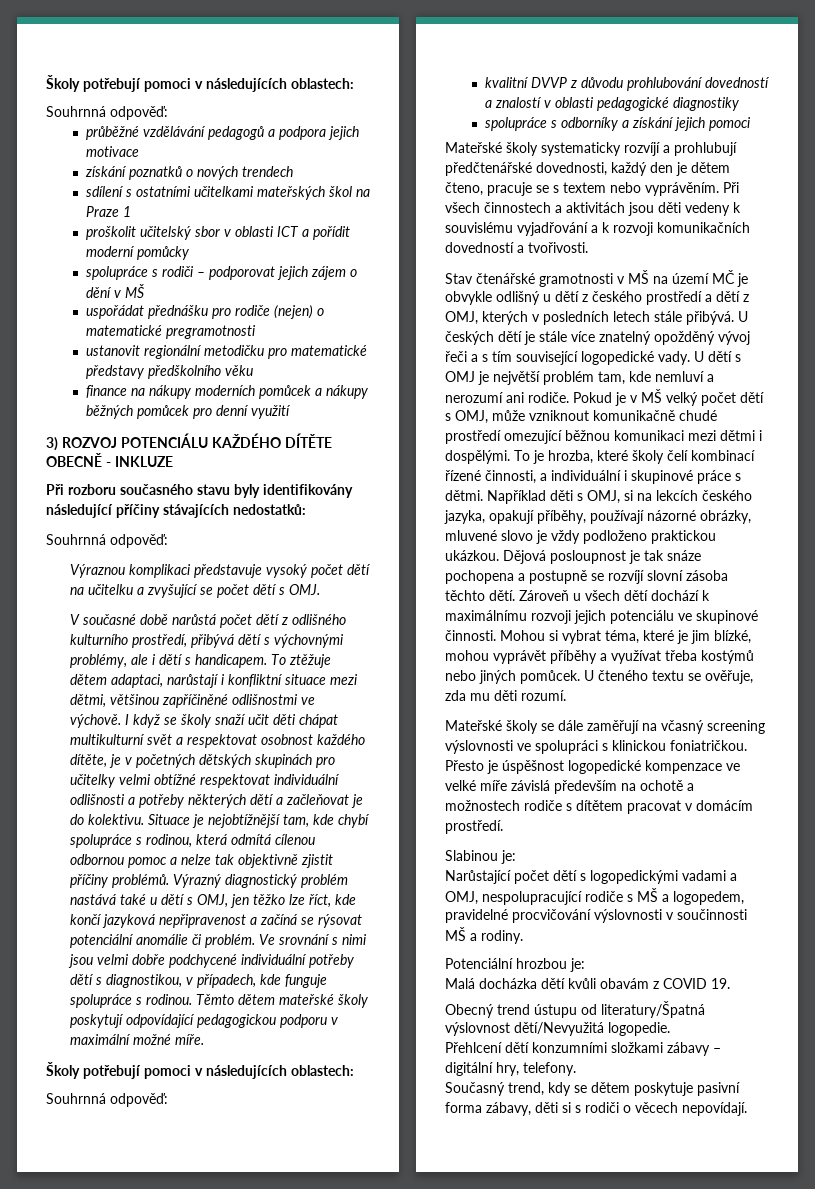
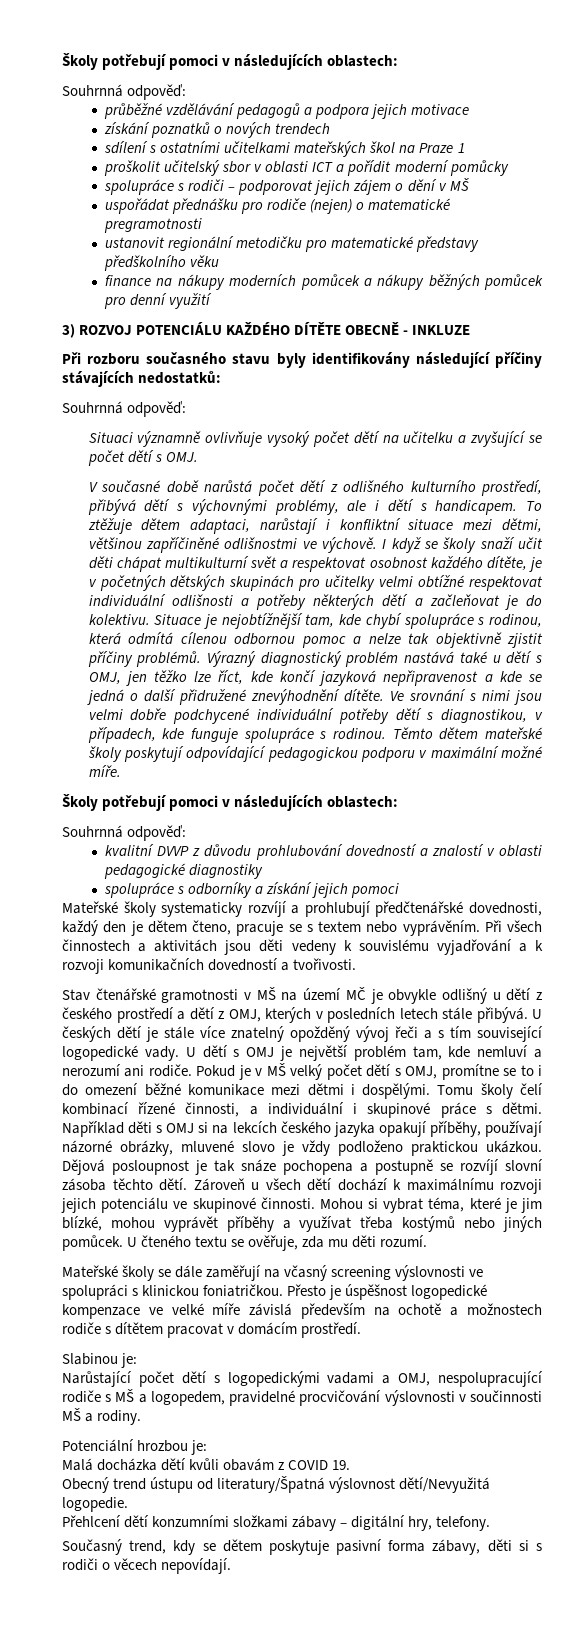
[70,564,263,578] Výraznou komplikaci představuje -> [88,431,263,447] Situaci významně ovlivňuje
[260,914,363,928] [70,934,256,948] začíná se rýsovat potenciální anomálie či problém. -> [499,671,542,683] [86,689,384,705] kde se jedná o další přidružené znevýhodnění dítěte.
[492,410,717,421] [445,430,762,444] [445,450,628,464] může vzniknout komunikačně chudé prostředí omezující běžnou komunikaci mezi dětmi i dospělými. To je hrozba, které -> [441,1064,542,1080] [62,1083,474,1099] promítne se to i do omezení běžné komunikace mezi dětmi i dospělými. Tomu
[587,490,620,504] OMJ, -> [166,1123,195,1133] OMJ
[444,510,485,524] jazyka, -> [333,1122,375,1137] jazyka

